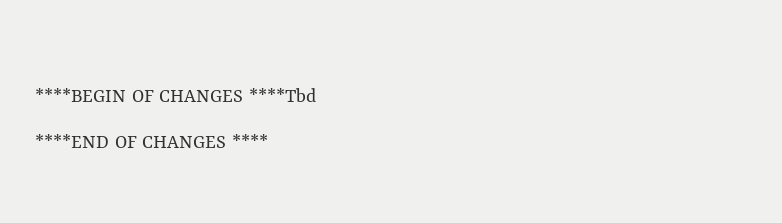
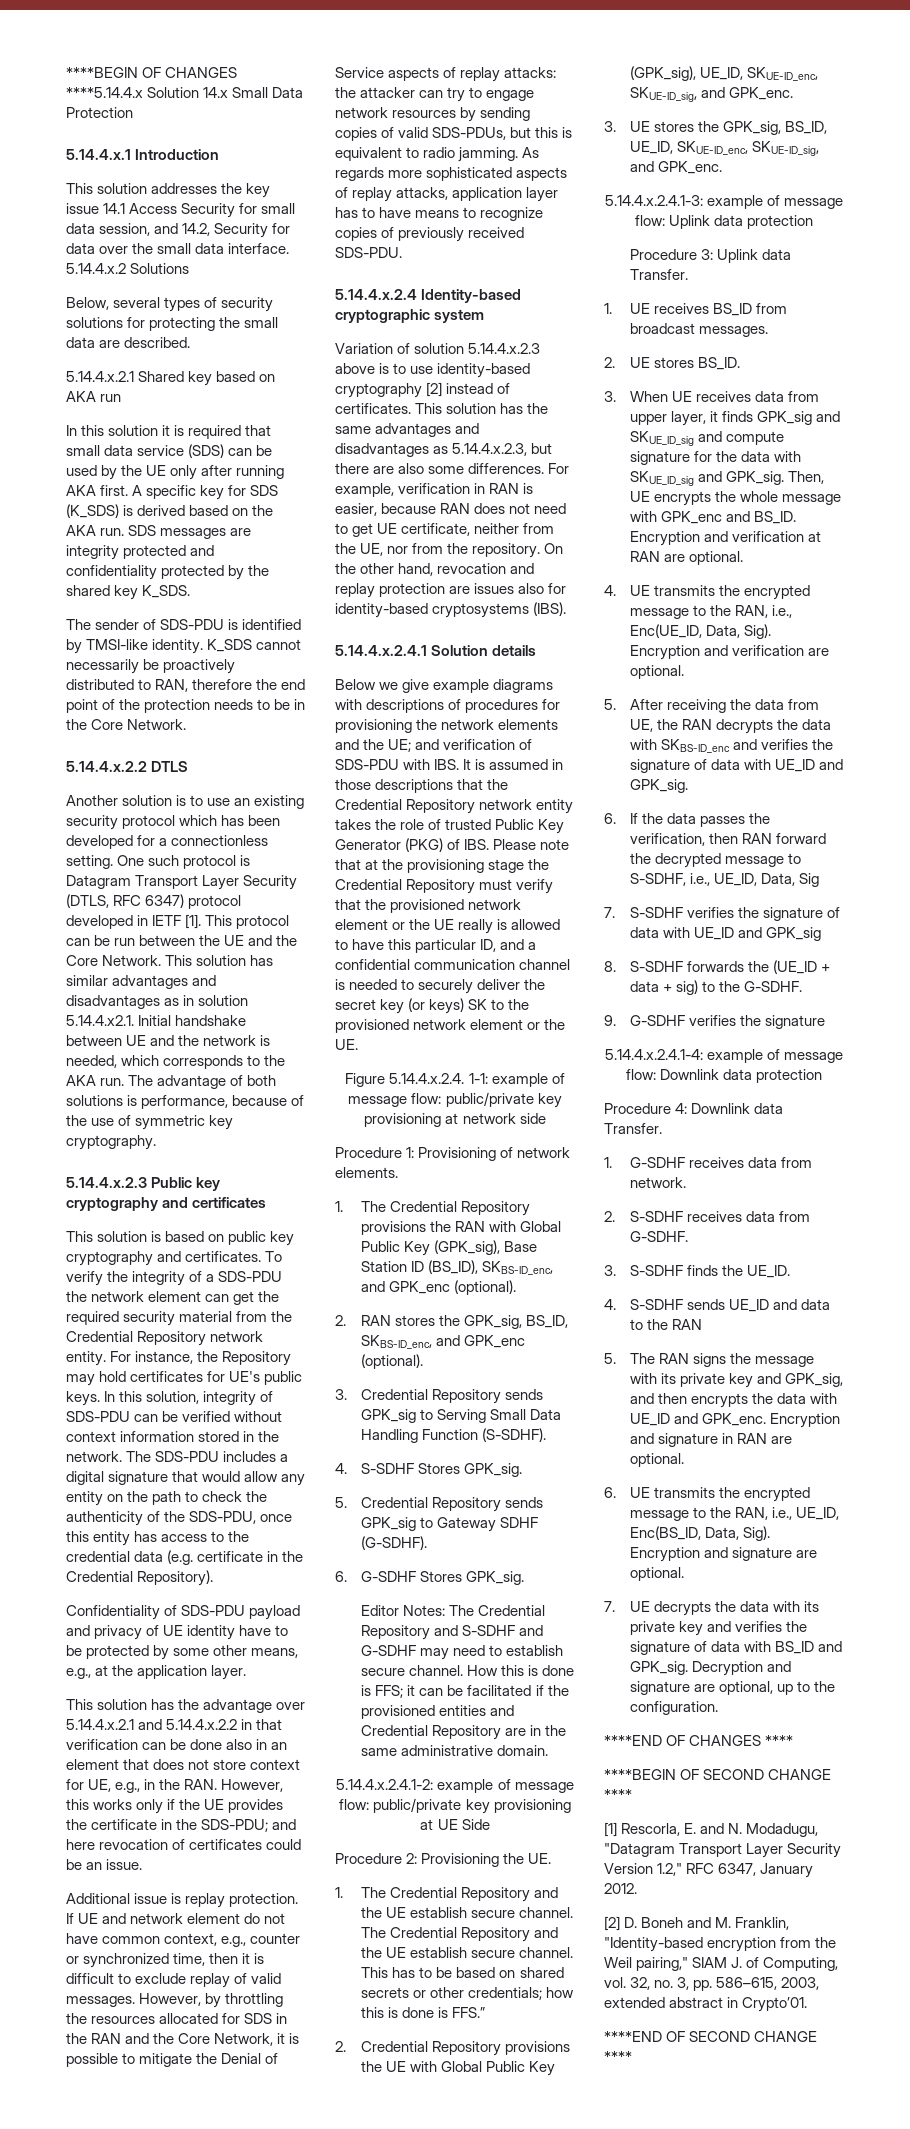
[249,88,317,102] [35,134,227,148] ****Tbd // ****END OF CHANGES -> [66,87,304,98] [66,107,133,118] [66,149,220,160] [66,183,271,198] [66,203,296,218] [66,223,291,238] [66,243,290,254] [66,263,190,274] [66,297,274,312] [66,317,279,331] [66,337,191,348] [66,371,276,386] [66,391,122,402] [66,425,272,439] [66,444,273,458] [66,465,285,480] [66,485,279,500] [66,504,274,518] [66,525,252,539] [66,545,215,560] [66,565,270,580] [66,585,191,600] [66,619,302,630] [66,639,302,654] [66,659,236,674] [66,679,306,692] [66,699,306,713] [66,719,187,730] [66,761,189,772] [66,795,305,809] [66,815,281,830] [66,835,269,849] [66,855,251,869] [66,875,298,890] [66,894,242,909] [66,914,290,929] [66,935,298,946] [66,955,274,966] [66,975,217,989] [66,995,249,1009] [66,1015,247,1026] [66,1035,271,1046] [66,1055,286,1069] [66,1075,277,1089] [66,1095,305,1109] [66,1115,234,1130] [66,1135,156,1150] [66,1177,221,1191] [66,1197,267,1211] [66,1231,295,1246] [66,1251,283,1266] [66,1271,283,1286] [66,1291,280,1305] [66,1311,293,1326] [66,1331,264,1346] [66,1351,292,1366] [66,1371,303,1386] [66,1391,274,1406] [66,1411,283,1422] [66,1431,280,1442] [66,1451,289,1462] [66,1471,306,1486] [66,1491,268,1506] [66,1511,293,1526] [66,1531,250,1546] [66,1550,304,1565] [66,1570,214,1586] [66,1605,301,1620] [66,1625,289,1640] [66,1645,299,1660] [66,1665,247,1680] [66,1699,306,1713] [66,1719,283,1730] [66,1739,288,1750] [66,1759,301,1770] [66,1779,284,1793] [66,1799,284,1814] [66,1819,297,1832] [66,1839,302,1850] [66,1859,143,1870] [66,1893,299,1908] [66,1913,286,1924] [66,1933,301,1947] [66,1953,265,1968] [66,1973,282,1988] [66,1993,284,2008] [66,2013,288,2024] [66,2033,300,2046] [66,2053,279,2067] [335,67,557,82] [335,87,535,102] [335,107,531,122] [335,127,573,141] [335,147,540,162] [335,167,568,181] [335,187,559,202] [335,207,544,221] [335,227,525,242] [335,247,402,258] [335,289,522,303] [335,309,485,323] [335,343,541,354] [335,363,531,378] [335,382,511,398] [335,403,549,414] [335,423,480,437] [335,443,553,457] [335,463,570,474] [335,483,534,497] [335,503,567,516] [335,523,555,537] [335,543,564,558] [335,563,535,576] [335,583,567,598] [335,602,567,618] [335,645,537,656] [335,679,554,693] [335,699,561,713] [335,719,559,733] [335,739,533,752] [335,759,564,770] [335,779,509,793] [335,799,574,814] [335,819,565,834] [335,838,570,852] [335,859,550,873] [335,879,554,894] [335,899,522,913] [335,919,561,934] [335,939,537,953] [335,959,571,970] [335,979,546,994] [335,998,530,1014] [335,1019,566,1033] [335,1039,358,1050] [345,1073,565,1087] [348,1092,562,1108] [364,1113,546,1127] [335,1147,571,1161] [335,1167,398,1178] [335,1201,531,1216] [361,1221,562,1235] [361,1240,538,1256] [361,1260,554,1275] [361,1280,517,1295] [335,1315,569,1329] [361,1335,526,1349] [361,1354,424,1369] [335,1389,544,1404] [361,1409,562,1423] [361,1428,547,1443] [335,1463,523,1477] [335,1497,544,1512] [361,1517,539,1532] [361,1536,428,1550] [335,1571,525,1585] [361,1605,546,1616] [361,1625,544,1640] [361,1645,564,1660] [361,1665,575,1676] [361,1685,569,1698] [361,1705,515,1719] [361,1725,567,1740] [361,1745,549,1756] [336,1779,574,1793] [339,1798,571,1814] [420,1819,490,1830] [335,1853,552,1867] [335,1887,559,1902] [361,1907,574,1918] [361,1927,559,1942] [361,1947,574,1958] [361,1967,564,1978] [361,1987,575,2000] [361,2007,486,2018] [335,2041,571,2056] [361,2061,556,2076] [630,66,819,81] [630,87,794,102] [604,121,828,135] [630,141,820,156] [630,161,723,174] [604,195,844,209] [634,215,814,229] [630,249,792,263] [630,269,689,280] [604,303,788,316] [630,323,769,337] [604,357,741,370] [604,391,820,402] [630,411,841,426] [630,431,785,446] [630,451,802,465] [630,471,825,486] [630,491,842,506] [630,511,797,524] [630,531,822,546] [630,551,744,565] [604,585,811,600] [630,605,793,619] [630,624,772,639] [630,645,830,660] [630,665,685,679] [604,699,820,713] [630,719,832,734] [630,739,834,753] [630,759,844,773] [630,779,689,793] [604,813,771,827] [630,833,827,846] [630,853,802,868] [630,873,820,887] [604,907,841,921] [630,927,822,941] [604,960,831,974] [630,980,803,995] [604,1015,826,1029] [604,1049,844,1063] [625,1069,823,1083] [604,1103,784,1114] [604,1123,662,1134] [604,1157,813,1168] [630,1177,687,1188] [604,1211,811,1222] [630,1231,689,1242] [604,1265,791,1278] [604,1299,831,1312] [630,1319,703,1330] [604,1353,815,1367] [630,1373,844,1388] [630,1393,838,1408] [630,1413,841,1428] [630,1433,793,1447] [630,1453,685,1467] [604,1487,811,1502] [630,1507,840,1521] [630,1526,771,1541] [630,1547,818,1562] [630,1567,685,1581] [604,1601,820,1616] [630,1621,808,1636] [630,1641,843,1655] [630,1661,792,1676] [630,1681,836,1695] [630,1701,719,1715] [604,1735,794,1746] [604,1769,832,1780] [604,1789,632,1800] [604,1822,819,1837] [604,1843,842,1858] [604,1863,814,1878] [604,1883,637,1894] [604,1916,790,1931] [604,1937,837,1952] [604,1957,839,1971] [604,1977,820,1991] [604,1997,808,2012] [604,2031,818,2042] ****5.14.4.x Solution 14.x Small Data Protection // 5.14.4.x.1 Introduction // This solution addresses the key issue 14.1 Access Security for small data session, and 14.2, Security for data over the small data interface. 5.14.4.x.2 Solutions // Below, several types of security solutions for protecting the small data are described. // 5.14.4.x.2.1 Shared key based on AKA run // In this solution it is required that small data service (SDS) can be used by the UE only after running AKA first. A specific key for SDS (K_SDS) is derived based on the AKA run. SDS messages are integrity protected and confidentiality protected by the shared key K_SDS. // The sender of SDS-PDU is identified by TMSI-like identity. K_SDS cannot necessarily be proactively distributed to RAN, therefore the end point of the protection needs to be in the Core Network. // 5.14.4.x.2.2 DTLS // Another solution is to use an existing security protocol which has been developed for a connectionless setting. One such protocol is Datagram Transport Layer Security (DTLS, RFC 6347) protocol developed in IETF [1]. This protocol can be run between the UE and the Core Network. This solution has similar advantages and disadvantages as in solution 5.14.4.x2.1. Initial handshake between UE and the network is needed, which corresponds to the AKA run. The advantage of both solutions is performance, because of the use of symmetric key cryptography. // 5.14.4.x.2.3 Public key cryptography and certificates // This solution is based on public key cryptography and certificates. To verify the integrity of a SDS-PDU the network element can get the required security material from the Credential Repository network entity. For instance, the Repository may hold certificates for UE's public keys. In this solution, integrity of SDS-PDU can be verified without context information stored in the network. The SDS-PDU includes a digital signature that would allow any entity on the path to check the authenticity of the SDS-PDU, once this entity has access to the credential data (e.g. certificate in the Credential Repository). // Confidentiality of SDS-PDU payload and privacy of UE identity have to be protected by some other means, e.g., at the application layer. // This solution has the advantage over 5.14.4.x.2.1 and 5.14.4.x.2.2 in that verification can be done also in an element that does not store context for UE, e.g., in the RAN. However, this works only if the UE provides the certificate in the SDS-PDU; and here revocation of certificates could be an issue. // Additional issue is replay protection. If UE and network element do not have common context, e.g., counter or synchronized time, then it is difficult to exclude replay of valid messages. However, by throttling the resources allocated for SDS in the RAN and the Core Network, it is possible to mitigate the Denial of Service aspects of replay attacks: the attacker can try to engage network resources by sending copies of valid SDS-PDUs, but this is equivalent to radio jamming. As regards more sophisticated aspects of replay attacks, application layer has to have means to recognize copies of previously received SDS-PDU. // 5.14.4.x.2.4 Identity-based cryptographic system // Variation of solution 5.14.4.x.2.3 above is to use identity-based cryptography [2] instead of certificates. This solution has the same advantages and disadvantages as 5.14.4.x.2.3, but there are also some differences. For example, verification in RAN is easier, because RAN does not need to get UE certificate, neither from the UE, nor from the repository. On the other hand, revocation and replay protection are issues also for identity-based cryptosystems (IBS). // 5.14.4.x.2.4.1 Solution details // Below we give example diagrams with descriptions of procedures for provisioning the network elements and the UE; and verification of SDS-PDU with IBS. It is assumed in those descriptions that the Credential Repository network entity takes the role of trusted Public Key Generator (PKG) of IBS. Please note that at the provisioning stage the Credential Repository must verify that the provisioned network element or the UE really is allowed to have this particular ID, and a confidential communication channel is needed to securely deliver the secret key (or keys) SK to the provisioned network element or the UE. // Figure 5.14.4.x.2.4. 1-1: example of message flow: public/private key provisioning at network side // Procedure 1: Provisioning of network elements. // 1. The Credential Repository provisions the RAN with Global Public Key (GPK_sig), Base Station ID (BS_ID), SKBS-ID_enc, and GPK_enc (optional). // 2. RAN stores the GPK_sig, BS_ID, SKBS-ID_enc, and GPK_enc (optional). // 3. Credential Repository sends GPK_sig to Serving Small Data Handling Function (S-SDHF). // 4. S-SDHF Stores GPK_sig. // 5. Credential Repository sends GPK_sig to Gateway SDHF (G-SDHF). // 6. G-SDHF Stores GPK_sig. // Editor Notes: The Credential Repository and S-SDHF and G-SDHF may need to establish secure channel. How this is done is FFS; it can be facilitated if the provisioned entities and Credential Repository are in the same administrative domain. // 5.14.4.x.2.4.1-2: example of message flow: public/private key provisioning at UE Side // Procedure 2: Provisioning the UE. // 1. The Credential Repository and the UE establish secure channel. The Credential Repository and the UE establish secure channel. This has to be based on shared secrets or other credentials; how this is done is FFS.” // 2. Credential Repository provisions the UE with Global Public Key (GPK_sig), UE_ID, SKUE-ID_enc, SKUE-ID_sig, and GPK_enc. // 3. UE stores the GPK_sig, BS_ID, UE_ID, SKUE-ID_enc, SKUE-ID_sig, and GPK_enc. // 5.14.4.x.2.4.1-3: example of message flow: Uplink data protection // Procedure 3: Uplink data Transfer. // 1. UE receives BS_ID from broadcast messages. // 2. UE stores BS_ID. // 3. When UE receives data from upper layer, it finds GPK_sig and SKUE_ID_sig and compute signature for the data with SKUE_ID_sig and GPK_sig. Then, UE encrypts the whole message with GPK_enc and BS_ID. Encryption and verification at RAN are optional. // 4. UE transmits the encrypted message to the RAN, i.e., Enc(UE_ID, Data, Sig). Encryption and verification are optional. // 5. After receiving the data from UE, the RAN decrypts the data with SKBS-ID_enc and verifies the signature of data with UE_ID and GPK_sig. // 6. If the data passes the verification, then RAN forward the decrypted message to S-SDHF, i.e., UE_ID, Data, Sig // 7. S-SDHF verifies the signature of data with UE_ID and GPK_sig // 8. S-SDHF forwards the (UE_ID + data + sig) to the G-SDHF. // 9. G-SDHF verifies the signature // 5.14.4.x.2.4.1-4: example of message flow: Downlink data protection // Procedure 4: Downlink data Transfer. // 1. G-SDHF receives data from network. // 2. S-SDHF receives data from G-SDHF. // 3. S-SDHF finds the UE_ID. // 4. S-SDHF sends UE_ID and data to the RAN // 5. The RAN signs the message with its private key and GPK_sig, and then encrypts the data with UE_ID and GPK_enc. Encryption and signature in RAN are optional. // 6. UE transmits the encrypted message to the RAN, i.e., UE_ID, Enc(BS_ID, Data, Sig). Encryption and signature are optional. // 7. UE decrypts the data with its private key and verifies the signature of data with BS_ID and GPK_sig. Decryption and signature are optional, up to the configuration. // ****END OF CHANGES **** // ****BEGIN OF SECOND CHANGE **** // [1] Rescorla, E. and N. Modadugu, "Datagram Transport Layer Security Version 1.2," RFC 6347, January 2012. // [2] D. Boneh and M. Franklin, "Identity-based encryption from the Weil pairing," SIAM J. of Computing, vol. 32, no. 3, pp. 586–615, 2003, extended abstract in Crypto’01. // ****END OF SECOND CHANGE

